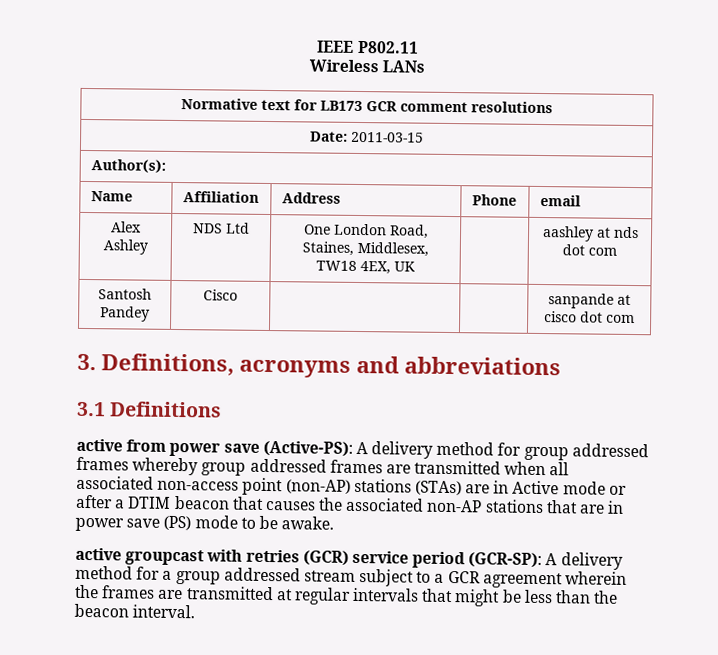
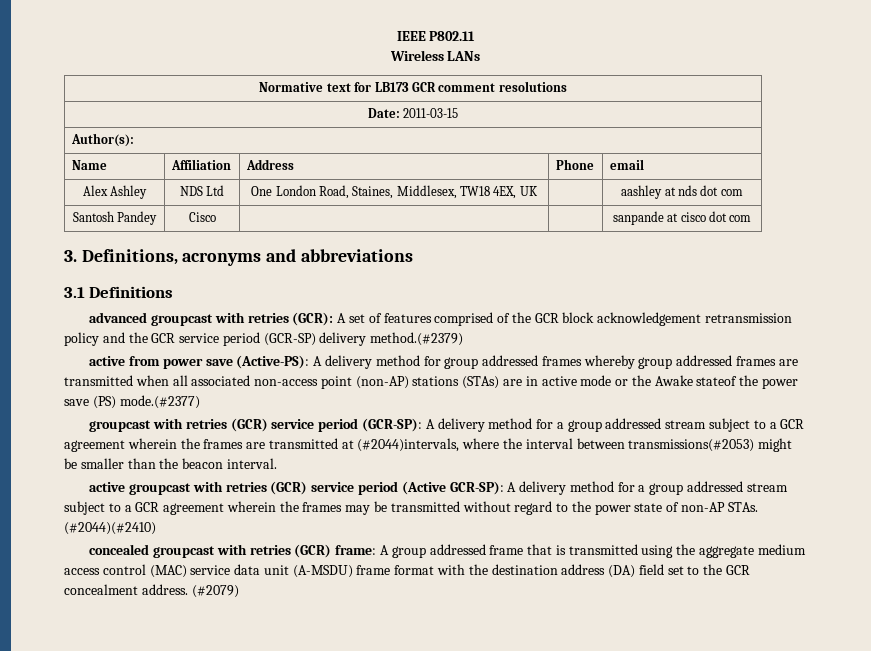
(223, 409) none -> [89,312,792,326] [64,332,464,346] // advanced groupcast with retries (GCR): A set of features comprised of the GCR block acknowledgement retransmission policy and the GCR service period (GCR-SP) delivery method.(#2379)
[512,480,560,495] Active -> [541,376,577,386] active
[75,494,625,514] [75,515,335,532] [75,547,122,561] after a DTIM beacon that causes the associated non-AP stations that are in power save (PS) mode to be awake. // active -> [631,375,799,389] [64,395,200,409] the Awake stateof the power save (PS) mode.(#2377) //
[293,587,454,605] regular intervals that -> [357,438,755,452] (#2044)intervals, where the interval between transmissions(#2053)
[523,589,553,604] less -> [80,458,124,469] smaller
(196, 611) none -> [89,481,788,495] [64,501,758,515] [64,522,156,535] [89,544,806,558] [64,564,751,578] [64,584,239,598] // active groupcast with retries (GCR) service period (Active GCR-SP): A delivery method for a group addressed stream subject to a GCR agreement wherein the frames may be transmitted without regard to the power state of non-AP STAs. (#2044)(#2410) // concealed groupcast with retries (GCR) frame: A group addressed frame that is transmitted using the aggregate medium access control (MAC) service data unit (A-MSDU) frame format with the destination address (DA) field set to the GCR concealment address. (#2079)

